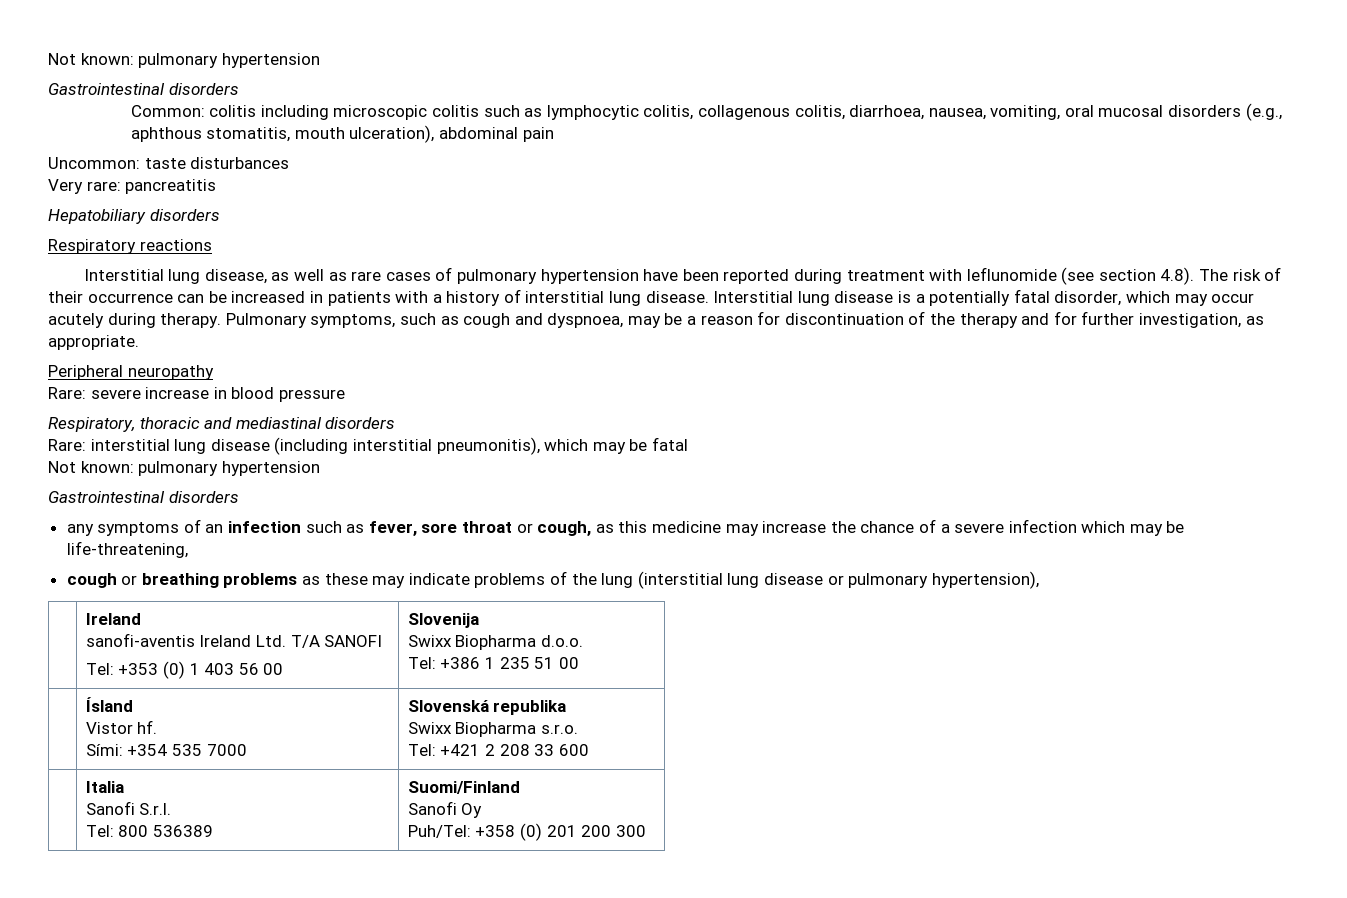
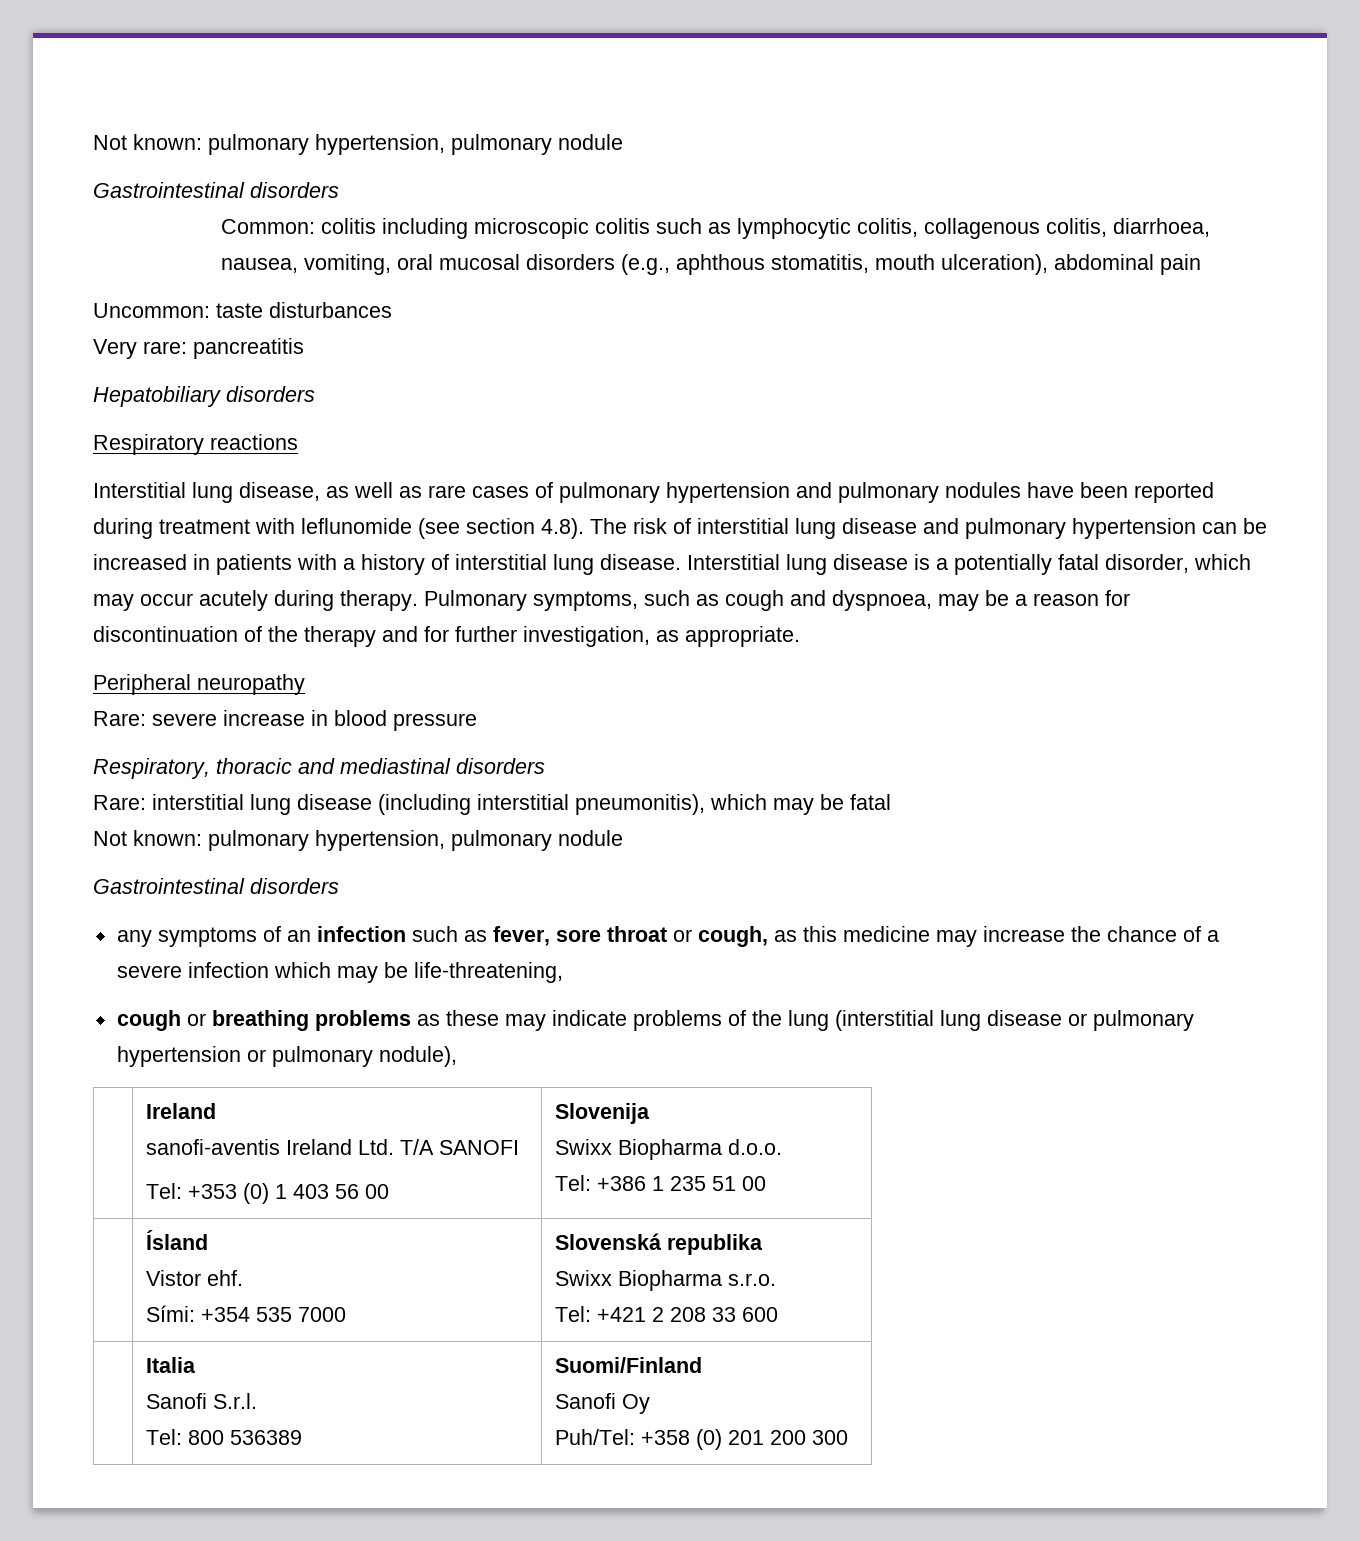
[48,53,320,68] Not known: pulmonary hypertension -> [93,134,623,155] Not known: pulmonary hypertension, pulmonary nodule
(639, 276) none -> [796,482,1021,503] and pulmonary nodules
[48,291,173,303] their occurrence -> [697,518,1196,539] interstitial lung disease and pulmonary hypertension
[221,461,320,476] hypertension -> [315,830,623,851] hypertension, pulmonary nodule
[931,571,1039,589] hypertension), -> [116,1046,457,1067] hypertension or pulmonary nodule),
[137,720,158,734] hf. -> [207,1270,244,1286] ehf.

